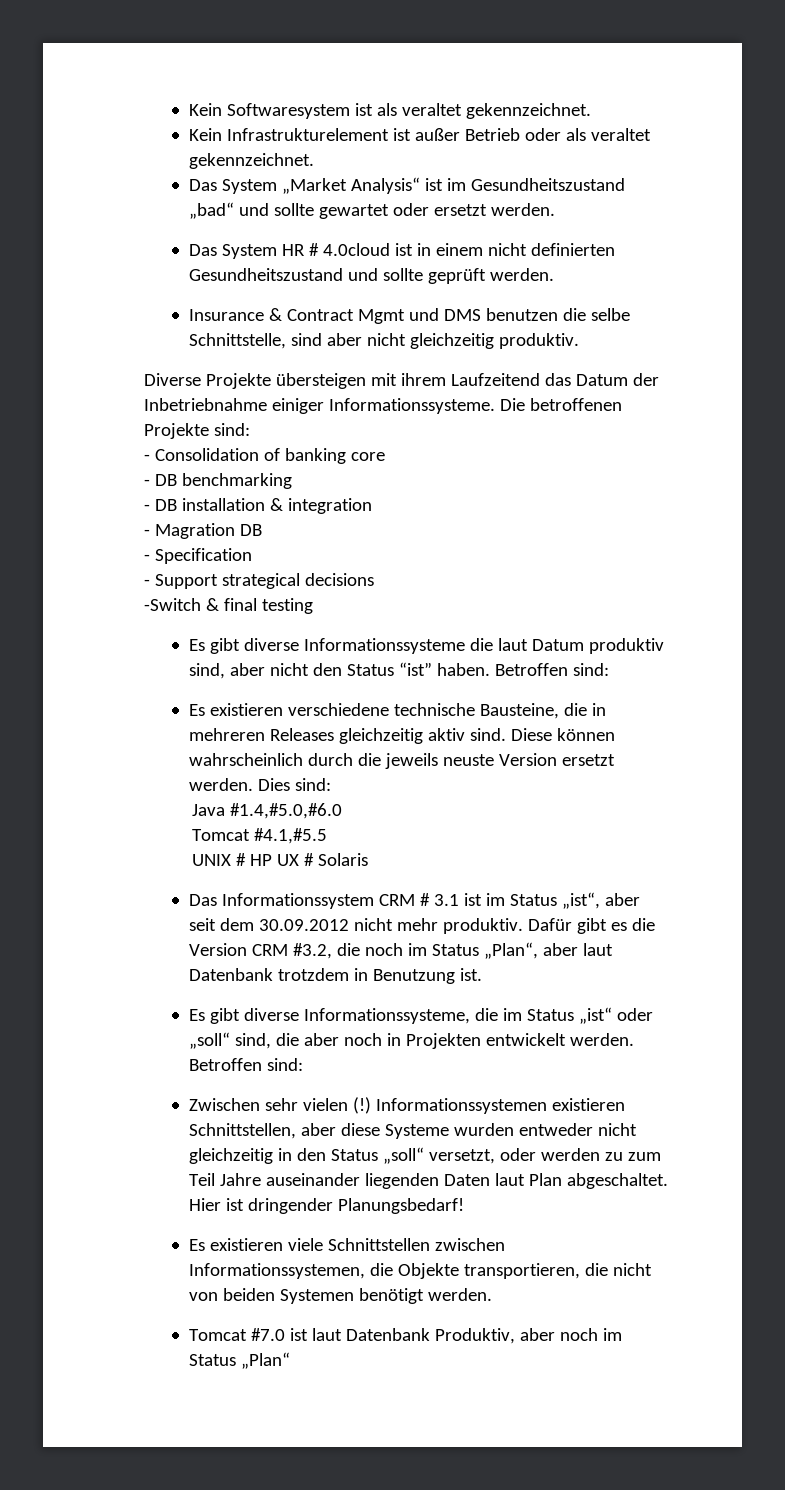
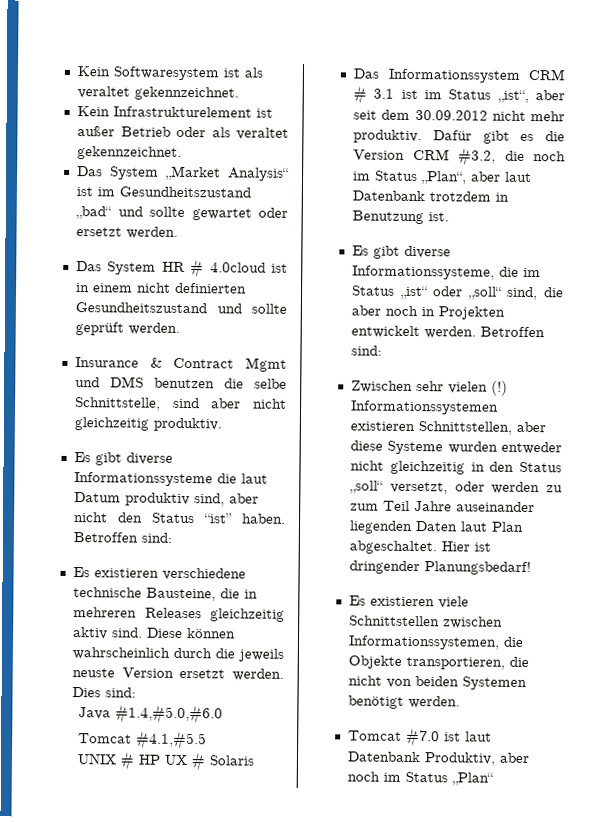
[144,373,659,389] [144,398,622,414] [144,423,250,439] [144,448,385,464] [144,473,292,489] [144,498,372,514] [144,523,262,539] [144,548,252,564] [144,573,374,589] [144,598,313,614] // Diverse Projekte übersteigen mit ihrem Laufzeitend das Datum der Inbetriebnahme einiger Informationssysteme. Die betroffenen Projekte sind: // - Consolidation of banking core // - DB benchmarking // - DB installation & integration // - Magration DB // - Specification // - Support strategical decisions // -Switch & final testing -> (222, 424) none

